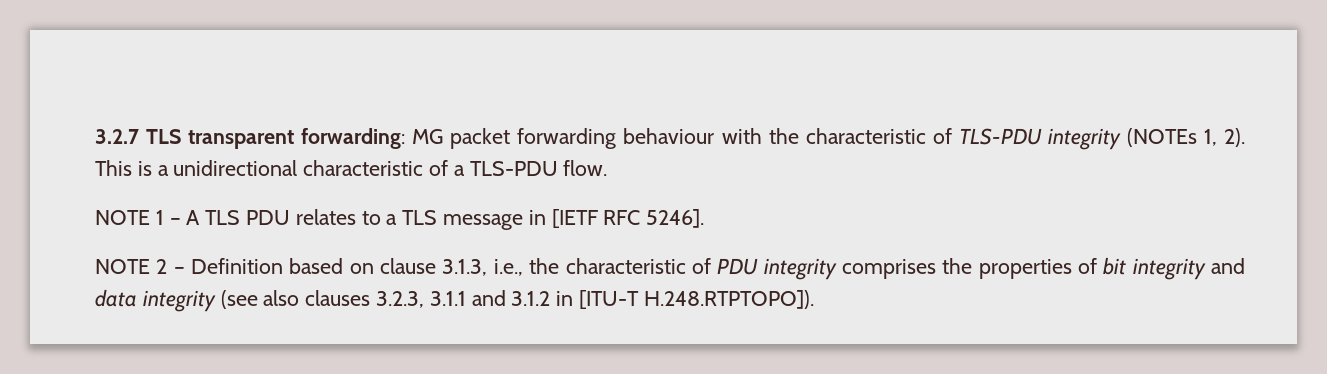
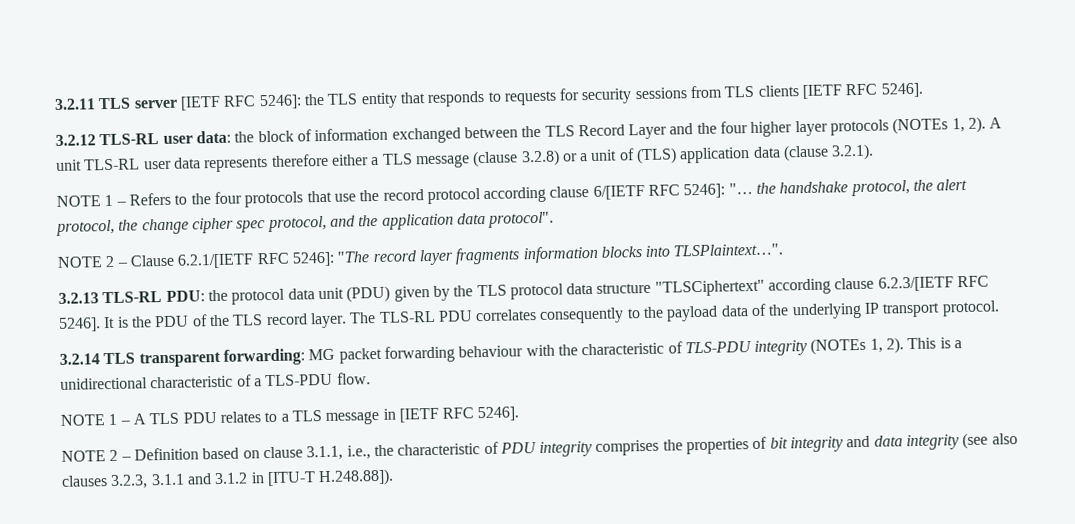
[95,129,139,144] 3.2.7 -> [54,82,923,111] [55,116,1003,146] [56,143,875,173] [56,178,968,208] [56,211,555,236] [57,243,784,269] [58,275,990,305] [58,300,1000,332] [59,353,100,365] 3.2.11 TLS server [IETF RFC 5246]: the TLS entity that responds to requests for security sessions from TLS clients [IETF RFC 5246]. // 3.2.12 TLS-RL user data: the block of information exchanged between the TLS Record Layer and the four higher layer protocols (NOTEs 1, 2). A unit TLS-RL user data represents therefore either a TLS message (clause 3.2.8) or a unit of (TLS) application data (clause 3.2.1). // NOTE 1 – Refers to the four protocols that use the record protocol according clause 6/[IETF RFC 5246]: "… the handshake protocol, the alert protocol, the change cipher spec protocol, and the application data protocol". // NOTE 2 – Clause 6.2.1/[IETF RFC 5246]: "The record layer fragments information blocks into TLSPlaintext…". // 3.2.13 TLS-RL PDU: the protocol data unit (PDU) given by the TLS protocol data structure "TLSCiphertext" according clause 6.2.3/[IETF RFC 5246]. It is the PDU of the TLS record layer. The TLS-RL PDU correlates consequently to the payload data of the underlying IP transport protocol. // 3.2.14
[442,259,488,276] 3.1.3, -> [306,445,344,461] 3.1.1,
[643,290,814,309] H.248.RTPTOPO]). -> [318,468,395,487] H.248.88]).

